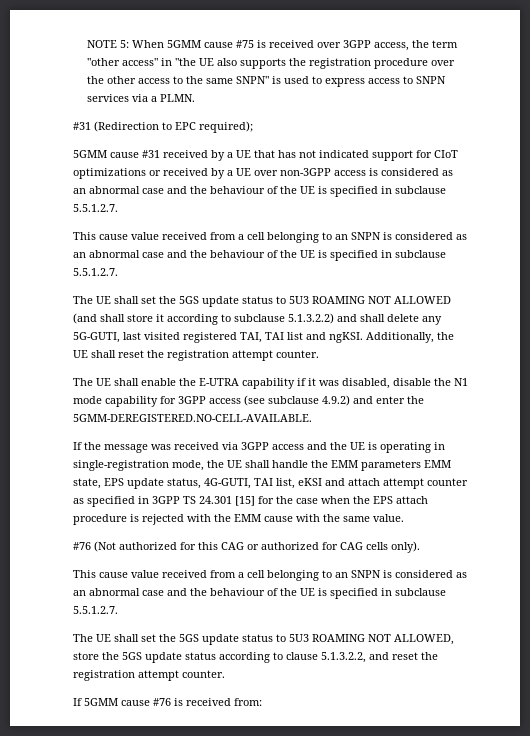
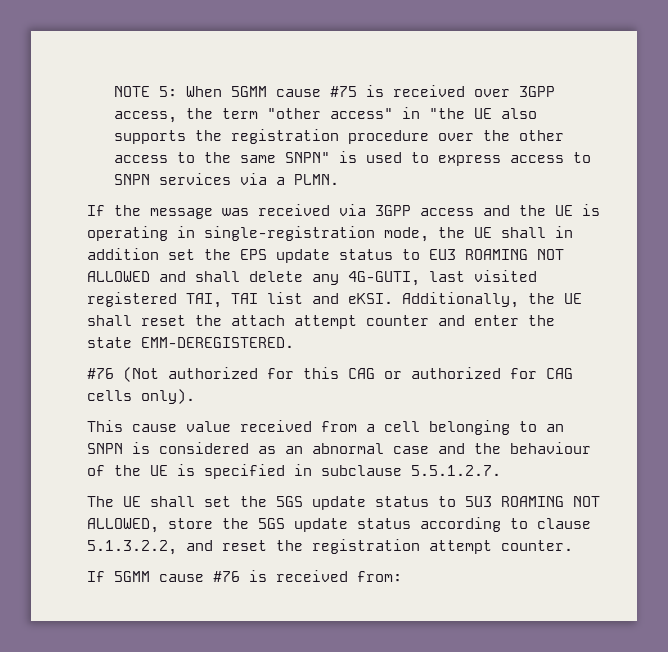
[72,121,253,133] [72,150,458,161] [72,168,453,179] [72,186,446,197] [72,204,118,212] [72,232,467,243] [72,250,446,261] [72,268,118,276] [72,296,451,307] [72,313,442,325] [72,332,454,343] [72,350,319,361] [72,378,468,389] [72,395,424,407] [72,414,312,422] // #31 (Redirection to EPC required); // 5GMM cause #31 received by a UE that has not indicated support for CIoT optimizations or received by a UE over non-3GPP access is considered as an abnormal case and the behaviour of the UE is specified in subclause 5.5.1.2.7. // This cause value received from a cell belonging to an SNPN is considered as an abnormal case and the behaviour of the UE is specified in subclause 5.5.1.2.7. // The UE shall set the 5GS update status to 5U3 ROAMING NOT ALLOWED (and shall store it according to subclause 5.1.3.2.2) and shall delete any 5G-GUTI, last visited registered TAI, TAI list and ngKSI. Additionally, the UE shall reset the registration attempt counter. // The UE shall enable the E-UTRA capability if it was disabled, disable the N1 mode capability for 3GPP access (see subclause 4.9.2) and enter the 5GMM-DEREGISTERED.NO-CELL-AVAILABLE. -> (339, 179) none
[271,460,451,471] [72,478,468,489] [72,496,428,507] [72,514,404,525] handle the EMM parameters EMM state, EPS update status, 4G-GUTI, TAI list, eKSI and attach attempt counter as specified in 3GPP TS 24.301 [15] for the case when the EPS attach procedure is rejected with the EMM cause with the same value. -> [555,226,574,238] [87,248,565,263] [87,270,538,286] [87,292,583,308] [87,315,556,329] [87,337,295,348] in addition set the EPS update status to EU3 ROAMING NOT ALLOWED and shall delete any 4G-GUTI, last visited registered TAI, TAI list and eKSI. Additionally, the UE shall reset the attach attempt counter and enter the state EMM-DEREGISTERED.

